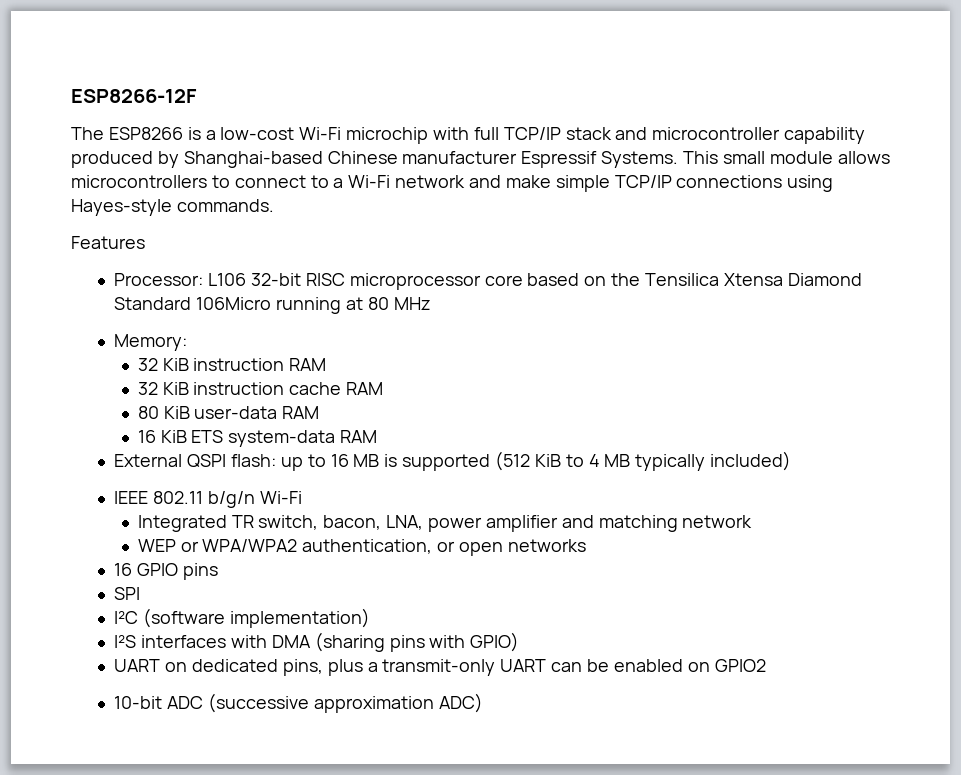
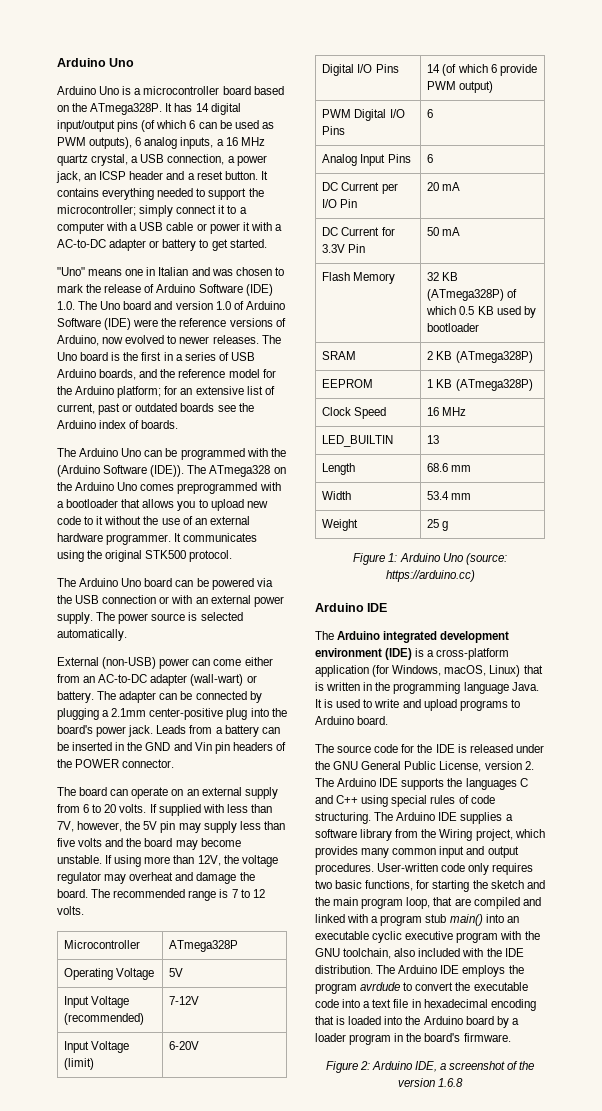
[71,89,197,103] [71,127,866,144] [71,151,890,168] [71,175,834,192] [71,199,274,216] [71,236,145,249] [114,273,862,290] [114,297,431,314] [114,334,188,351] [137,358,327,371] [137,382,384,395] [137,406,320,419] [137,430,378,447] [114,451,792,471] [114,491,302,508] [137,515,753,532] [137,539,586,556] [114,563,218,580] [114,587,141,600] [114,608,370,628] [114,632,520,652] [114,659,766,676] [114,693,483,713] ESP8266-12F // The ESP8266 is a low-cost Wi-Fi microchip with full TCP/IP stack and microcontroller capability produced by Shanghai-based Chinese manufacturer Espressif Systems. This small module allows microcontrollers to connect to a Wi-Fi network and make simple TCP/IP connections using Hayes-style commands. // Features // Processor: L106 32-bit RISC microprocessor core based on the Tensilica Xtensa Diamond Standard 106Micro running at 80 MHz // Memory: // 32 KiB instruction RAM // 32 KiB instruction cache RAM // 80 KiB user-data RAM // 16 KiB ETS system-data RAM // External QSPI flash: up to 16 MB is supported (512 KiB to 4 MB typically included) // IEEE 802.11 b/g/n Wi-Fi // Integrated TR switch, bacon, LNA, power amplifier and matching network // WEP or WPA/WPA2 authentication, or open networks // 16 GPIO pins // SPI // I²C (software implementation) // I²S interfaces with DMA (sharing pins with GPIO) // UART on dedicated pins, plus a transmit-only UART can be enabled on GPIO2 // 10-bit ADC (successive approximation ADC) -> [57,58,135,67] [57,86,284,95] [57,103,241,115] [57,120,274,132] [57,137,265,149] [57,154,267,166] [56,171,268,183] [57,188,264,200] [57,205,247,217] [57,222,282,234] [57,239,267,251] [57,267,284,276] [57,284,273,296] [57,301,285,310] [57,318,286,330] [57,335,281,346] [57,352,255,361] [57,369,276,380] [57,386,275,398] [57,403,254,415] [57,420,179,429] [57,448,286,460] [57,465,286,477] [57,482,281,494] [57,499,268,511] [57,516,250,525] [57,533,258,545] [57,550,233,562] [57,578,273,590] [57,595,284,607] [57,612,243,624] [57,629,127,641] [57,657,273,669] [57,674,257,686] [57,691,262,703] [57,708,287,720] [57,725,280,737] [57,742,286,754] [57,759,175,768] [57,787,278,799] [57,804,272,816] [57,821,285,833] [57,838,241,850] [57,855,278,867] [57,872,255,884] [57,889,265,901] [57,906,84,915] [64,940,141,949] [169,940,239,952] [64,968,155,980] [169,968,184,977] [64,996,130,1008] [64,1013,145,1025] [169,996,200,1005] [64,1041,130,1053] [64,1058,95,1070] [169,1041,200,1050] [322,64,399,76] [427,64,537,76] [427,81,494,93] [322,109,405,121] [322,126,346,135] [427,109,434,118] [322,154,411,166] [427,154,434,163] [322,182,398,194] [322,199,358,208] [427,182,461,191] [322,227,395,236] [322,244,366,253] [427,227,461,236] [322,272,396,284] [427,272,459,281] [427,289,518,301] [426,306,536,318] [427,323,480,332] [322,351,357,360] [427,351,533,363] [322,379,374,388] [427,379,533,391] [322,407,387,419] [427,407,467,416] [322,435,394,447] [427,435,440,444] [322,463,356,475] [427,463,472,472] [322,491,352,500] [427,491,472,500] [322,519,359,531] [427,519,449,531] [353,553,507,565] [385,570,475,582] [315,603,388,612] [315,631,510,643] [315,648,510,660] [315,665,543,677] [315,682,539,694] [315,699,520,711] [315,716,389,725] [315,744,544,753] [315,761,534,772] [315,778,528,790] [315,795,495,807] [315,812,513,824] [315,829,545,841] [315,846,519,858] [315,863,534,875] [315,880,545,892] [315,897,541,909] [315,914,519,926] [315,931,540,943] [315,948,524,959] [315,965,524,977] [315,982,528,994] [315,999,536,1011] [315,1016,519,1028] [315,1033,511,1045] [325,1061,535,1073] [397,1078,464,1087] Arduino Uno // Arduino Uno is a microcontroller board based on the ATmega328P. It has 14 digital input/output pins (of which 6 can be used as PWM outputs), 6 analog inputs, a 16 MHz quartz crystal, a USB connection, a power jack, an ICSP header and a reset button. It contains everything needed to support the microcontroller; simply connect it to a computer with a USB cable or power it with a AC-to-DC adapter or battery to get started. // "Uno" means one in Italian and was chosen to mark the release of Arduino Software (IDE) 1.0. The Uno board and version 1.0 of Arduino Software (IDE) were the reference versions of Arduino, now evolved to newer releases. The Uno board is the first in a series of USB Arduino boards, and the reference model for the Arduino platform; for an extensive list of current, past or outdated boards see the Arduino index of boards. // The Arduino Uno can be programmed with the (Arduino Software (IDE)). The ATmega328 on the Arduino Uno comes preprogrammed with a bootloader that allows you to upload new code to it without the use of an external hardware programmer. It communicates using the original STK500 protocol. // The Arduino Uno board can be powered via the USB connection or with an external power supply. The power source is selected automatically. // External (non-USB) power can come either from an AC-to-DC adapter (wall-wart) or battery. The adapter can be connected by plugging a 2.1mm center-positive plug into the board's power jack. Leads from a battery can be inserted in the GND and Vin pin headers of the POWER connector. // The board can operate on an external supply from 6 to 20 volts. If supplied with less than 7V, however, the 5V pin may supply less than five volts and the board may become unstable. If using more than 12V, the voltage regulator may overheat and damage the board. The recommended range is 7 to 12 volts. // Microcontroller | ATmega328P // Operating Voltage | 5V // Input Voltage (recommended) | 7-12V // Input Voltage (limit) | 6-20V // Digital I/O Pins | 14 (of which 6 provide PWM output) // PWM Digital I/O Pins | 6 // Analog Input Pins | 6 // DC Current per I/O Pin | 20 mA // DC Current for 3.3V Pin | 50 mA // Flash Memory | 32 KB (ATmega328P) of which 0.5 KB used by bootloader // SRAM | 2 KB (ATmega328P) // EEPROM | 1 KB (ATmega328P) // Clock Speed | 16 MHz // LED_BUILTIN | 13 // Length | 68.6 mm // Width | 53.4 mm // Weight | 25 g // Figure 1: Arduino Uno (source: https://arduino.cc) // Arduino IDE // The Arduino integrated development environment (IDE) is a cross-platform application (for Windows, macOS, Linux) that is written in the programming language Java. It is used to write and upload programs to Arduino board. // The source code for the IDE is released under the GNU General Public License, version 2. The Arduino IDE supports the languages C and C++ using special rules of code structuring. The Arduino IDE supplies a software library from the Wiring project, which provides many common input and output procedures. User-written code only requires two basic functions, for starting the sketch and the main program loop, that are compiled and linked with a program stub main() into an executable cyclic executive program with the GNU toolchain, also included with the IDE distribution. The Arduino IDE employs the program avrdude to convert the executable code into a text file in hexadecimal encoding that is loaded into the Arduino board by a loader program in the board's firmware. // Figure 2: Arduino IDE, a screenshot of the version 1.6.8

